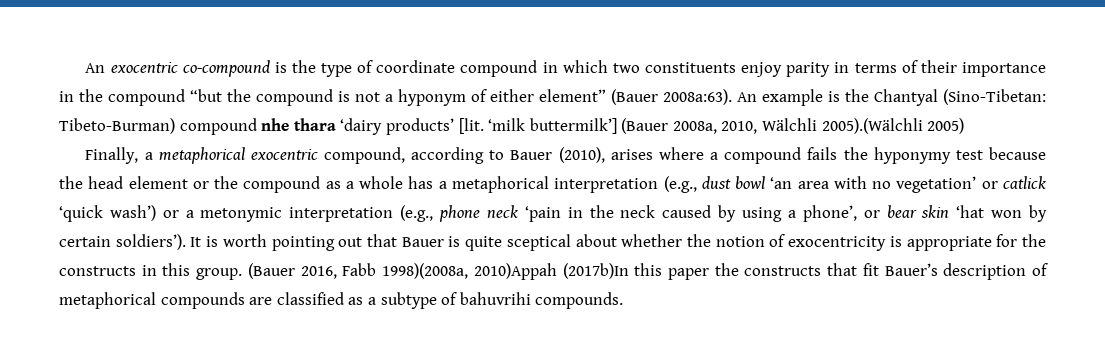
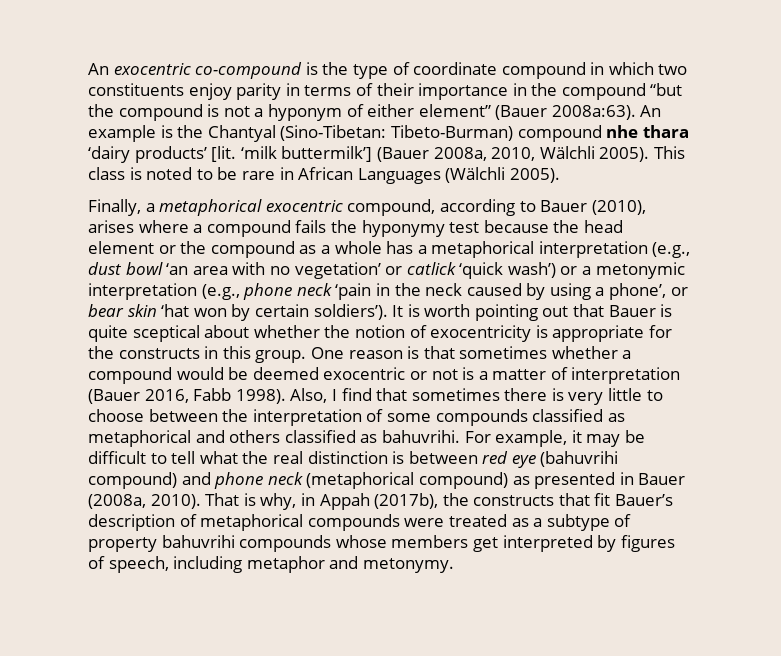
[821,118,965,134] 2005).(Wälchli 2005) -> [599,146,685,162] [88,167,560,184] 2005). This class is noted to be rare in African Languages (Wälchli 2005).
[247,263,709,280] (Bauer 2016, Fabb 1998)(2008a, 2010)Appah (2017b)In this paper -> [310,346,632,359] [88,367,681,384] [88,388,663,405] [88,409,625,426] [88,430,645,447] [88,451,619,468] [88,472,686,489] [88,493,439,510] One reason is that sometimes whether a compound would be deemed exocentric or not is a matter of interpretation (Bauer 2016, Fabb 1998). Also, I find that sometimes there is very little to choose between the interpretation of some compounds classified as metaphorical and others classified as bahuvrihi. For example, it may be difficult to tell what the real distinction is between red eye (bahuvrihi compound) and phone neck (metaphorical compound) as presented in Bauer (2008a, 2010). That is why, in Appah (2017b),
[249,292,344,305] are classified -> [404,514,507,527] were treated
[459,292,624,309] bahuvrihi compounds. -> [88,535,675,552] [88,556,454,573] property bahuvrihi compounds whose members get interpreted by figures of speech, including metaphor and metonymy.

